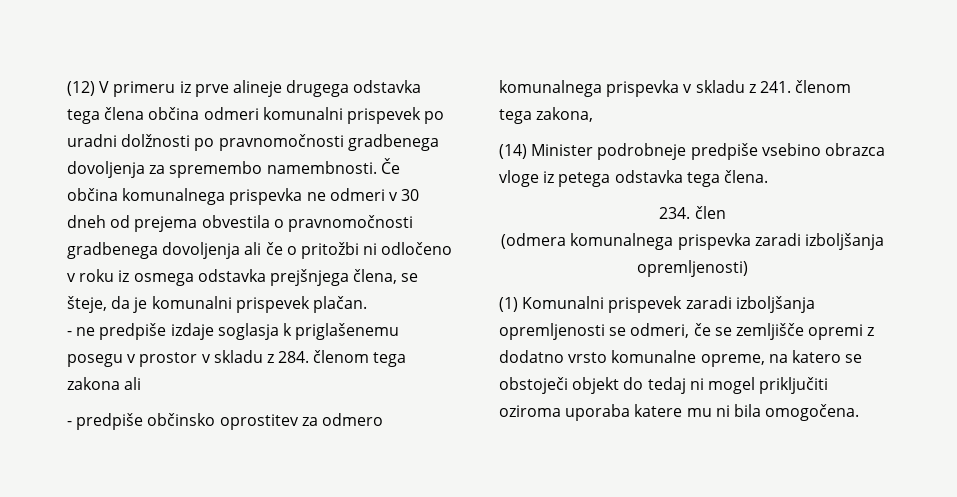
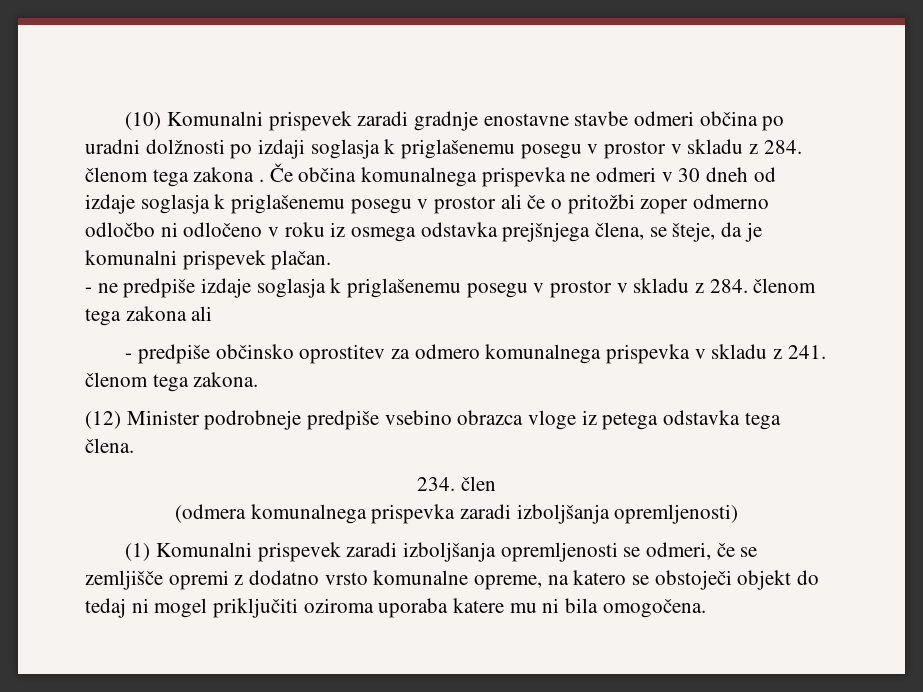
[67,80,422,97] [67,107,445,124] [67,134,439,151] [67,161,377,178] (12) V primeru iz prve alineje drugega odstavka tega člena občina odmeri komunalni prispevek po uradni dolžnosti po pravnomočnosti gradbenega dovoljenja za spremembo namembnosti. -> [125,111,785,131] [85,139,802,159] [85,167,265,187] (10) Komunalni prispevek zaradi gradnje enostavne stavbe odmeri občina po uradni dolžnosti po izdaji soglasja k priglašenemu posegu v prostor v skladu z 284. členom tega zakona .
[134,215,413,232] [67,242,241,259] prejema obvestila o pravnomočnosti gradbenega dovoljenja -> [85,194,497,214] izdaje soglasja k priglašenemu posegu v prostor
(359, 250) none -> [640,194,770,214] [85,222,155,237] zoper odmerno odločbo
[536,107,594,122] [499,144,527,159] zakona, // (14) -> [193,372,259,387] [85,411,121,429] zakona. // (12)

